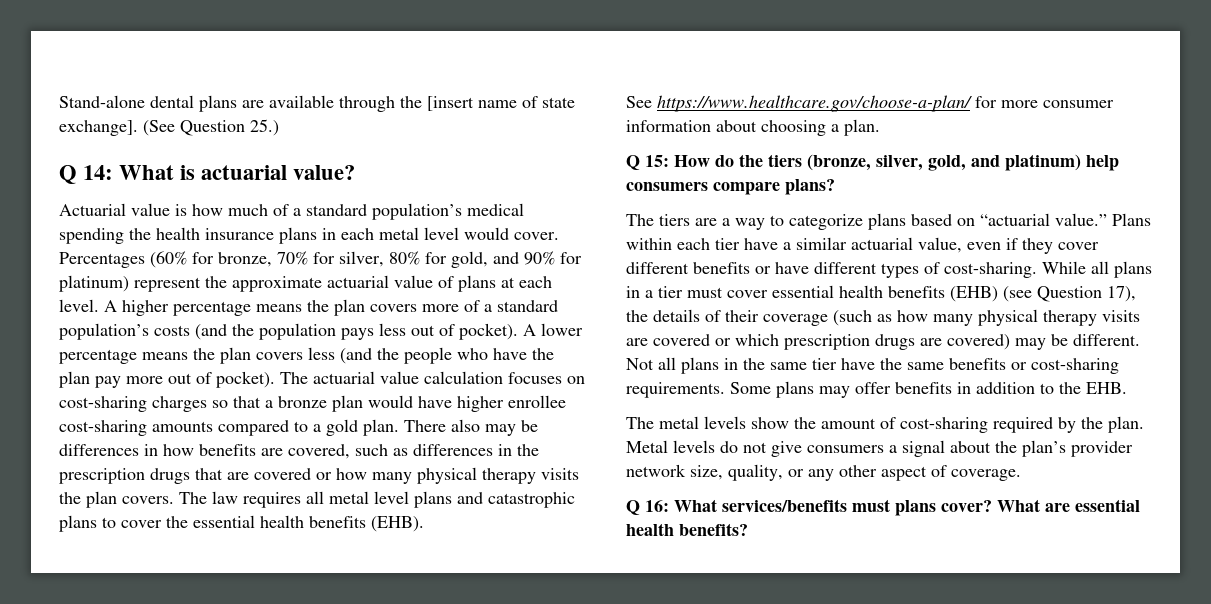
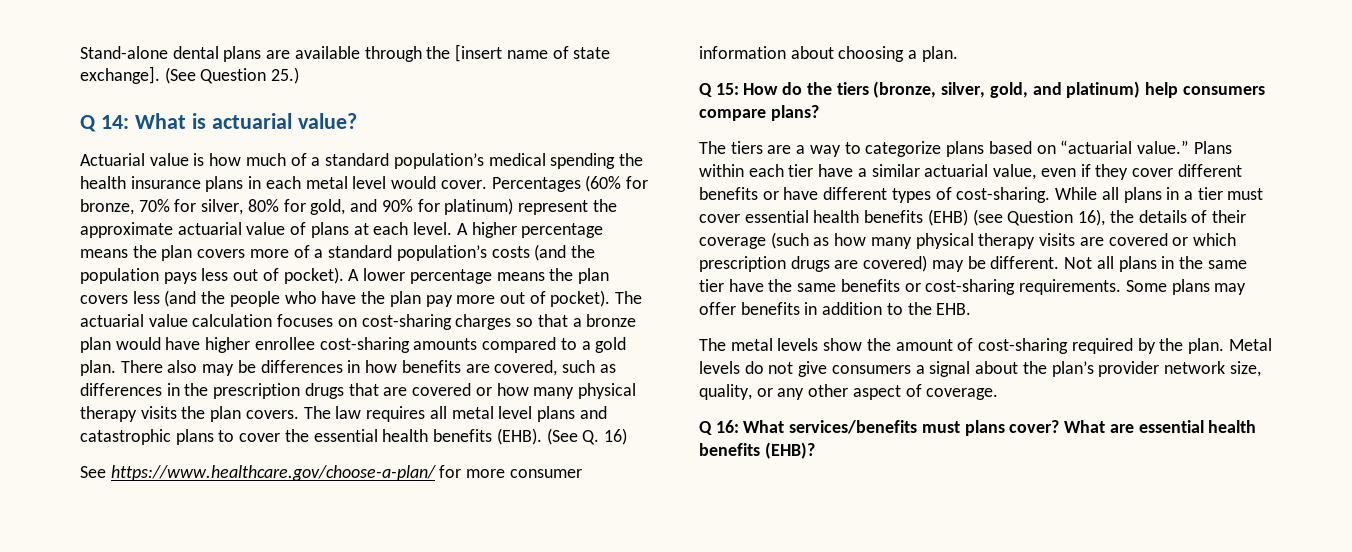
(424, 524) none -> [546,428,627,445] (See Q. 16)
[1107,286,1136,302] 17), -> [1078,209,1106,226] 16),
[679,523,748,536] benefits? -> [699,442,815,459] benefits (EHB)?

